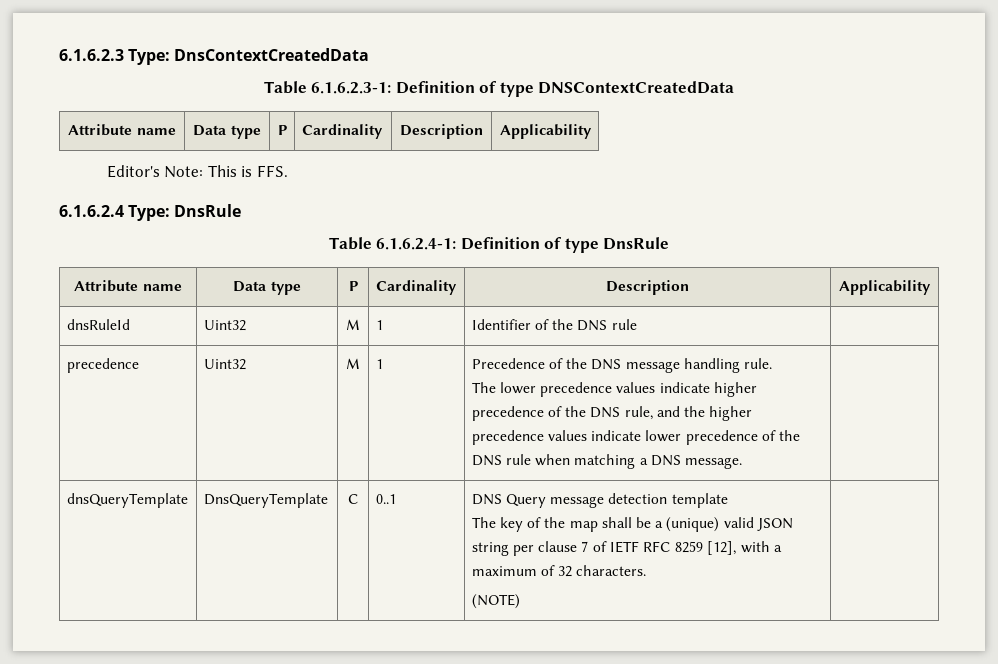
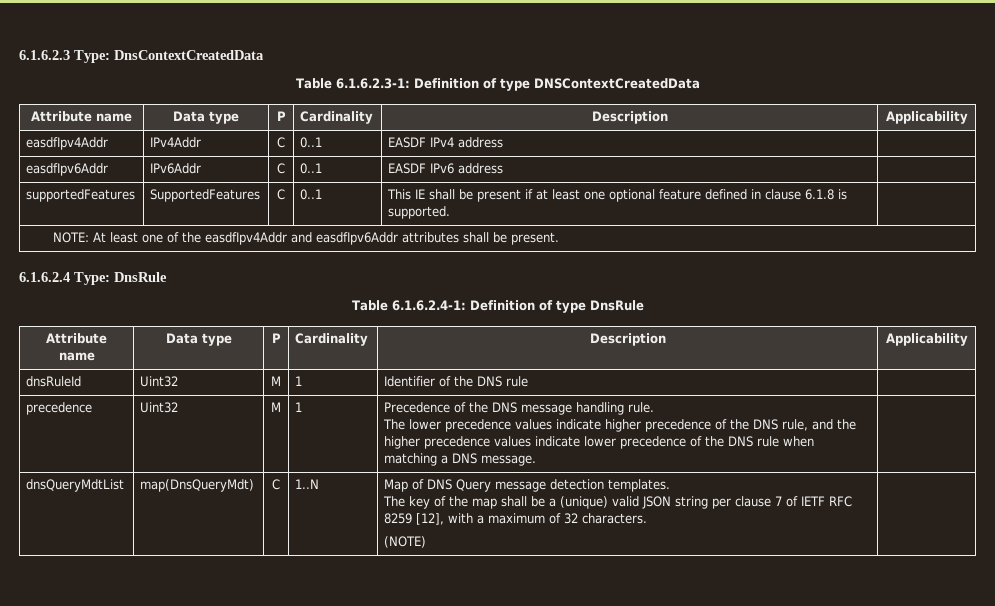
[106,165,289,178] // Editor's Note: This is FFS. -> [26,137,109,150] [150,137,202,148] [277,137,285,148] [300,137,323,148] [388,137,504,148] [26,163,109,176] [150,163,202,174] [277,163,285,174] [300,163,323,174] [388,163,504,174] [26,189,136,202] [150,189,261,202] [277,189,285,200] [300,189,323,200] [387,189,848,202] [388,206,451,219] [53,232,560,245] // easdfIpv4Addr | IPv4Addr | C | 0..1 | EASDF IPv4 address | // easdfIpv6Addr | IPv6Addr | C | 0..1 | EASDF IPv6 address | // supportedFeatures | SupportedFeatures | C | 0..1 | This IE shall be present if at least one optional feature defined in clause 6.1.8 is supported. | // NOTE: At least one of the easdfIpv4Addr and easdfIpv6Addr attributes shall be present.
[66,493,188,508] [203,493,328,508] [347,494,359,504] [375,494,396,504] dnsQueryTemplate | DnsQueryTemplate | C | 0..1 | -> [26,479,125,492] [140,479,255,492] [272,479,280,490] [295,479,320,489] [384,479,425,492] dnsQueryMdtList | map(DnsQueryMdt) | C | 1..N | Map of
[671,493,728,508] template -> [608,479,671,492] templates.

